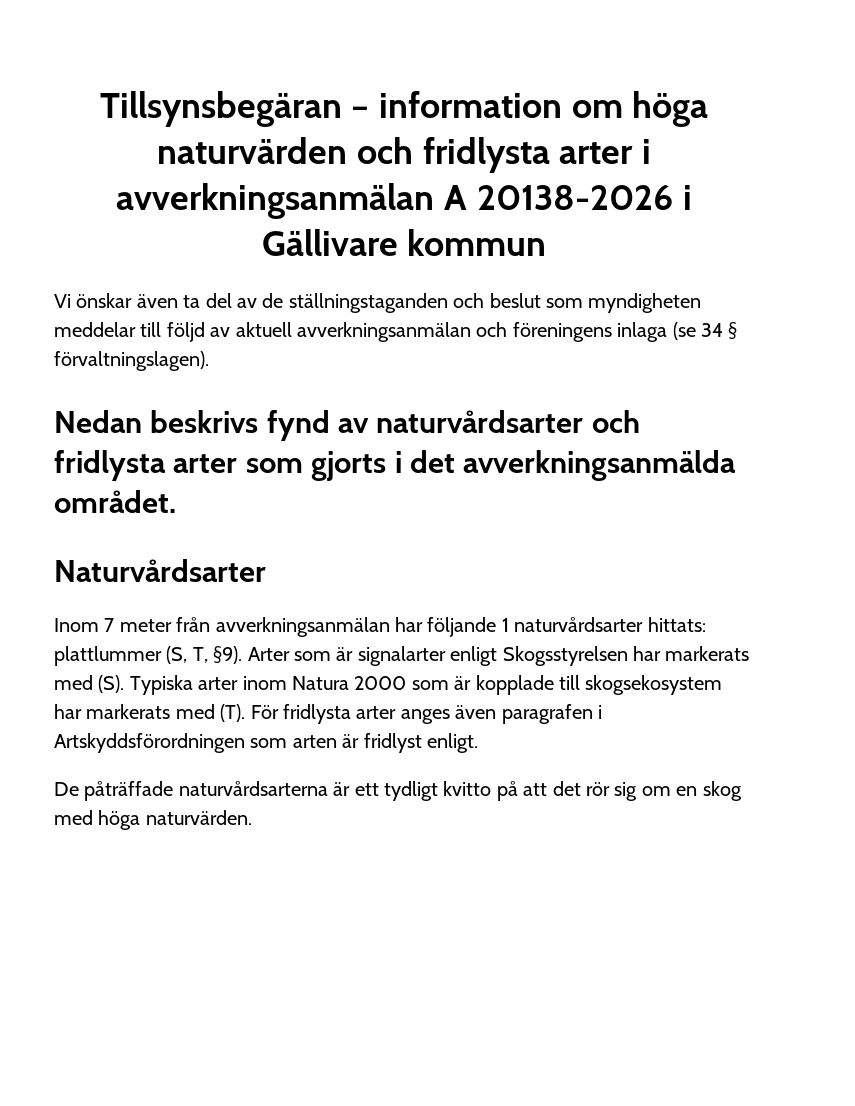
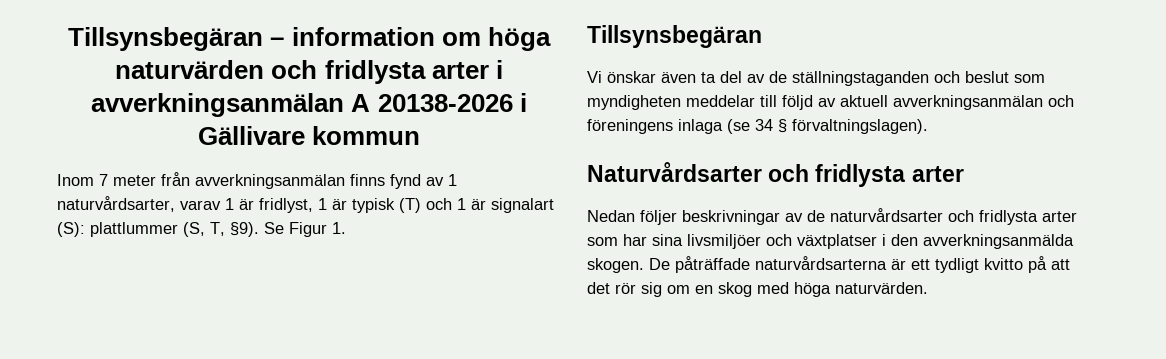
(547, 242) none -> [57,172,457,189] [57,196,554,213] [57,222,346,237] [587,25,762,48] // Inom 7 meter från avverkningsanmälan finns fynd av 1 naturvårdsarter, varav 1 är fridlyst, 1 är typisk (T) och 1 är signalart (S): plattlummer (S, T, §9). Se Figur 1. // Tillsynsbegäran
[54,410,370,441] Nedan beskrivs fynd av -> [587,162,964,187] [587,210,825,225] Naturvårdsarter och fridlysta arter // Nedan följer beskrivningar av de
[311,450,737,481] [54,490,176,513] [54,559,266,582] [54,617,706,637] [54,646,750,666] [54,675,723,695] [54,704,602,724] [54,733,478,753] gjorts i det avverkningsanmälda området. // Naturvårdsarter // Inom 7 meter från avverkningsanmälan har följande 1 naturvårdsarter hittats: plattlummer (S, T, §9). Arter som är signalarter enligt Skogsstyrelsen har markerats med (S). Typiska arter inom Natura 2000 som är kopplade till skogsekosystem har markerats med (T). För fridlysta arter anges även paragrafen i Artskyddsförordningen som arten är fridlyst enligt. // -> [623,234,1074,249] [587,258,644,273] har sina livsmiljöer och växtplatser i den avverkningsanmälda skogen.

